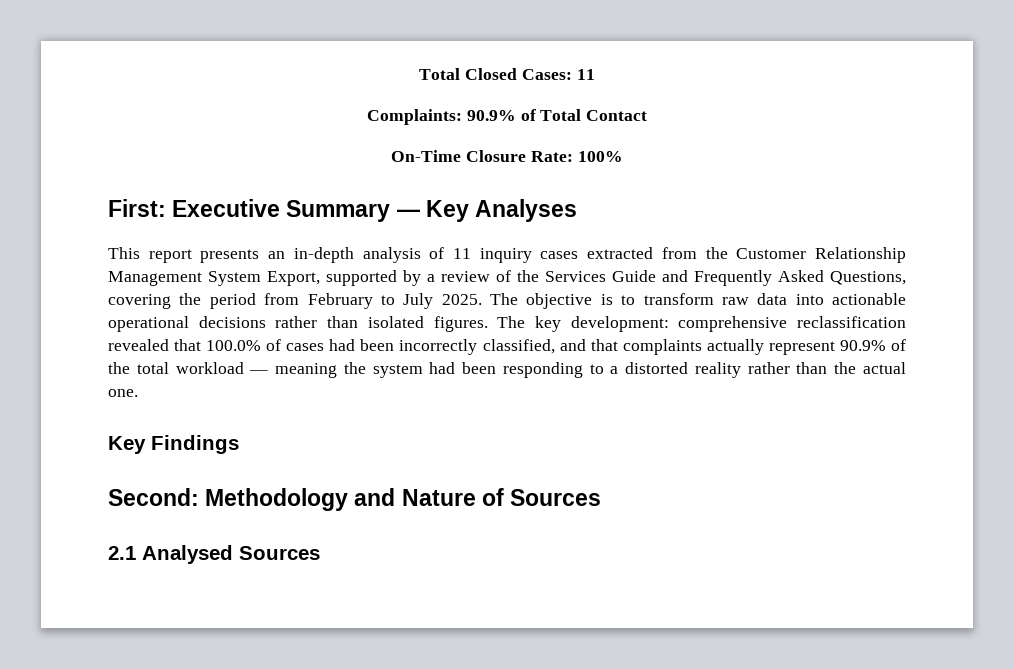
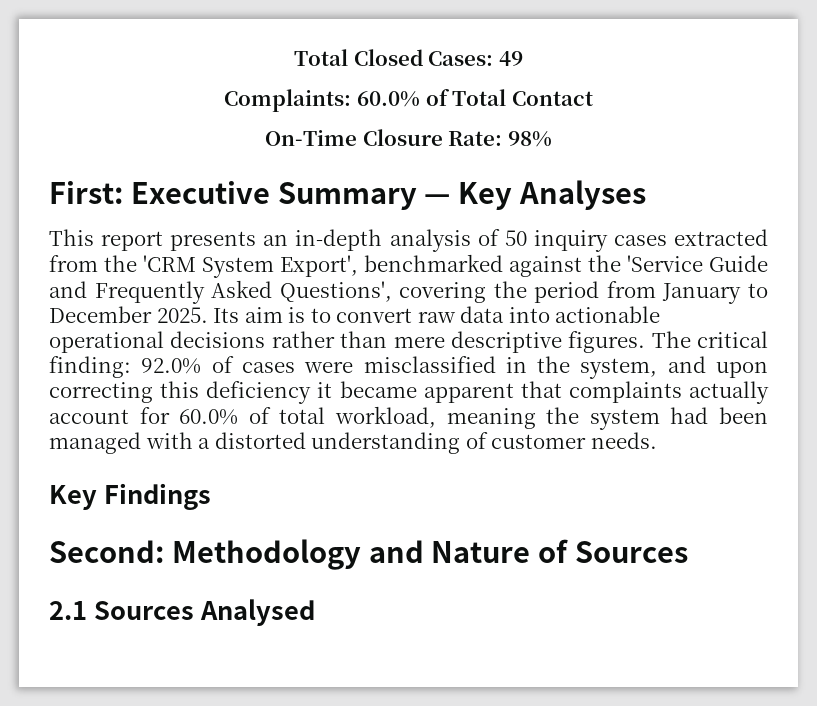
[576,69,595,80] 11 -> [498,51,523,66] 49
[466,110,516,121] 90.9% -> [356,91,420,107] 60.0%
[577,151,623,162] 100% -> [507,131,552,147] 98%
[453,248,472,259] 11 -> [504,230,527,246] 50
[736,247,906,263] [108,270,606,286] Customer Relationship Management System Export, supported by a review of the Services -> [143,254,703,278] 'CRM System Export', benchmarked against the 'Service
[830,271,906,285] Questions, -> [279,281,392,302] Questions',
[307,293,593,309] February to July 2025. The objective -> [662,283,768,304] [49,306,283,323] January to December 2025. Its aim
[643,293,714,305] transform -> [336,308,413,323] convert
[367,316,906,332] [108,339,907,355] [108,362,269,374] isolated figures. The key development: comprehensive reclassification revealed that 100.0% of cases had been incorrectly classified, and that complaints actually represent 90.9% of the total workload — -> [393,331,768,353] [49,356,768,379] [49,381,769,404] [49,406,436,428] mere descriptive figures. The critical finding: 92.0% of cases were misclassified in the system, and upon correcting this deficiency it became apparent that complaints actually account for 60.0% of total workload,
[502,362,906,378] [108,389,138,397] responding to a distorted reality rather than the actual one. -> [49,432,657,454] managed with a distorted understanding of customer needs.
[142,545,320,564] Analysed Sources -> [93,599,315,626] Sources Analysed

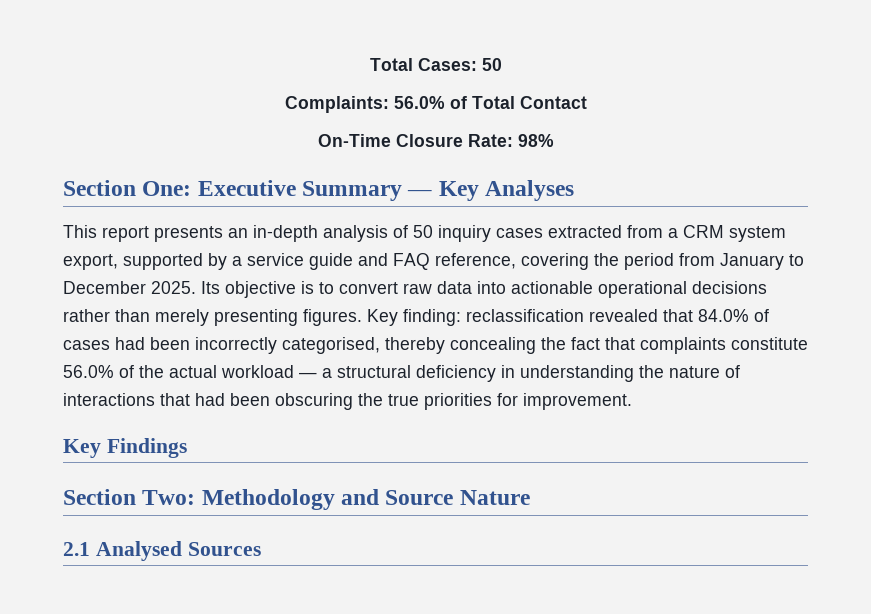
[294,49,523,66] Total Closed Cases: 49 -> [369,58,502,71] Total Cases: 50
[356,91,420,107] 60.0% -> [393,96,445,109] 56.0%
[49,181,123,204] First: -> [63,180,192,196] Section One:
[104,254,768,278] [49,280,392,304] the 'CRM System Export', benchmarked against the 'Service Guide and Frequently Asked Questions', -> [668,225,786,242] [63,253,516,270] a CRM system export, supported by a service guide and FAQ reference,
[244,307,283,323] aim -> [225,281,296,298] objective
[393,331,768,353] [49,356,768,379] [49,381,769,404] [49,406,769,430] [49,432,657,454] mere descriptive figures. The critical finding: 92.0% of cases were misclassified in the system, and upon correcting this deficiency it became apparent that complaints actually account for 60.0% of total workload, meaning the system had been managed with a distorted understanding of customer needs. -> [155,309,769,326] [63,337,808,354] [63,365,740,382] [63,393,632,410] merely presenting figures. Key finding: reclassification revealed that 84.0% of cases had been incorrectly categorised, thereby concealing the fact that complaints constitute 56.0% of the actual workload — a structural deficiency in understanding the nature of interactions that had been obscuring the true priorities for improvement.
[49,540,164,563] Second: -> [63,489,196,505] Section Two:
(424, 551) none -> [385,490,454,505] Source
[538,539,689,563] of Sources -> (530, 497) none
[93,599,315,626] Sources Analysed -> [95,541,261,561] Analysed Sources

